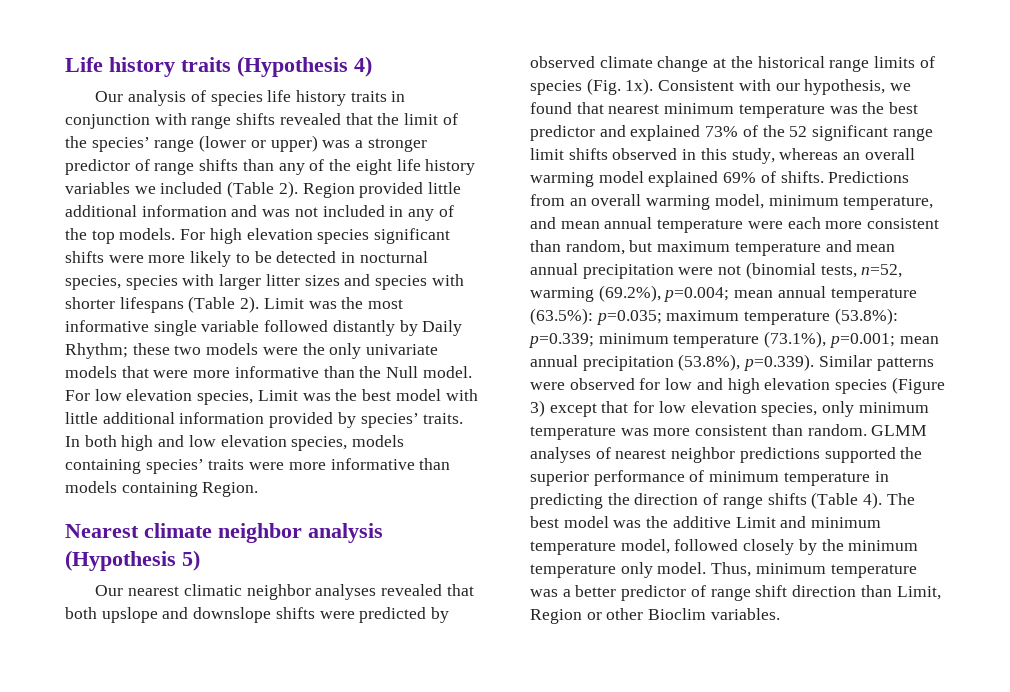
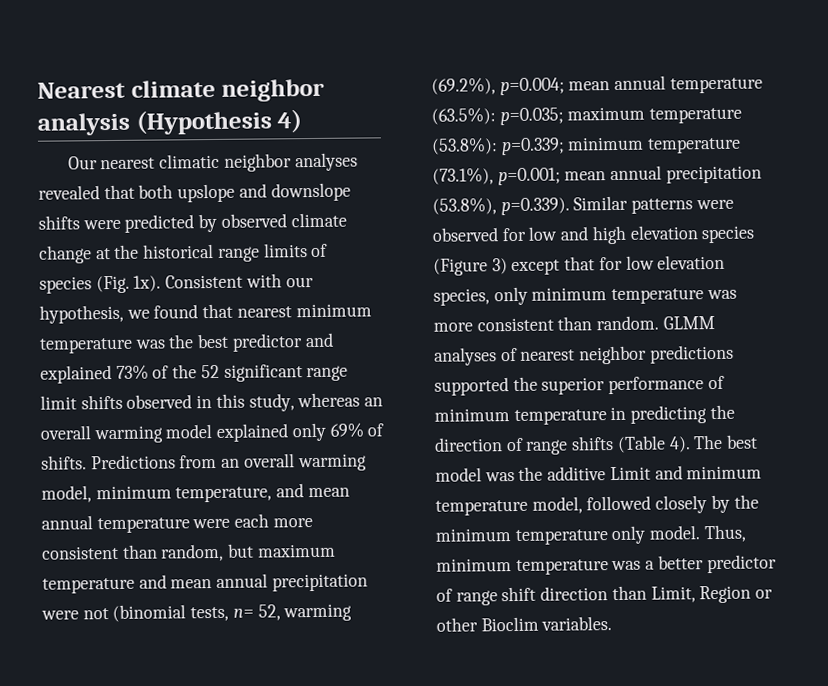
[65,56,372,77] [95,90,406,106] [65,113,458,129] [65,135,427,152] [65,159,476,175] [65,181,462,198] [65,205,454,221] [65,228,451,244] [65,251,428,267] [65,274,464,290] [65,296,404,313] [65,320,463,336] [65,343,439,359] [65,366,472,378] [65,389,478,405] [65,412,464,428] [65,435,405,451] [65,458,451,474] [65,481,259,497] Life history traits (Hypothesis 4) // Our analysis of species life history traits in conjunction with range shifts revealed that the limit of the species’ range (lower or upper) was a stronger predictor of range shifts than any of the eight life history variables we included (Table 2). Region provided little additional information and was not included in any of the top models. For high elevation species significant shifts were more likely to be detected in nocturnal species, species with larger litter sizes and species with shorter lifespans (Table 2). Limit was the most informative single variable followed distantly by Daily Rhythm; these two models were the only univariate models that were more informative than the Null model. For low elevation species, Limit was the best model with little additional information provided by species’ traits. In both high and low elevation species, models containing species’ traits were more informative than models containing Region. // -> (37, 90) none
[182,550,200,571] 5) -> [277,109,303,134] 4)
(719, 179) none -> [291,422,326,442] only
[861,264,903,278] n=52, -> [232,604,281,621] n= 52,

